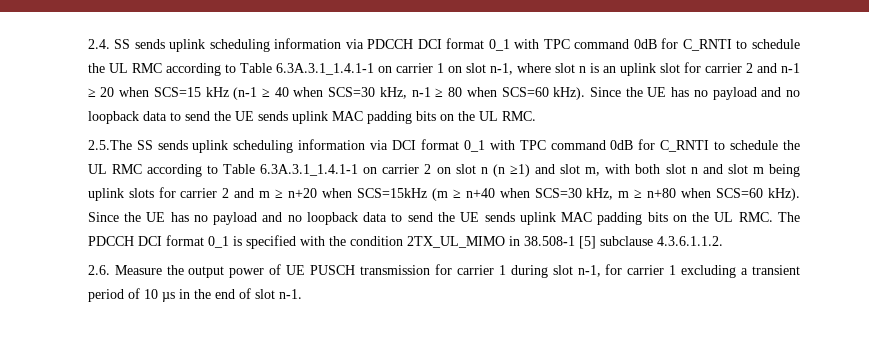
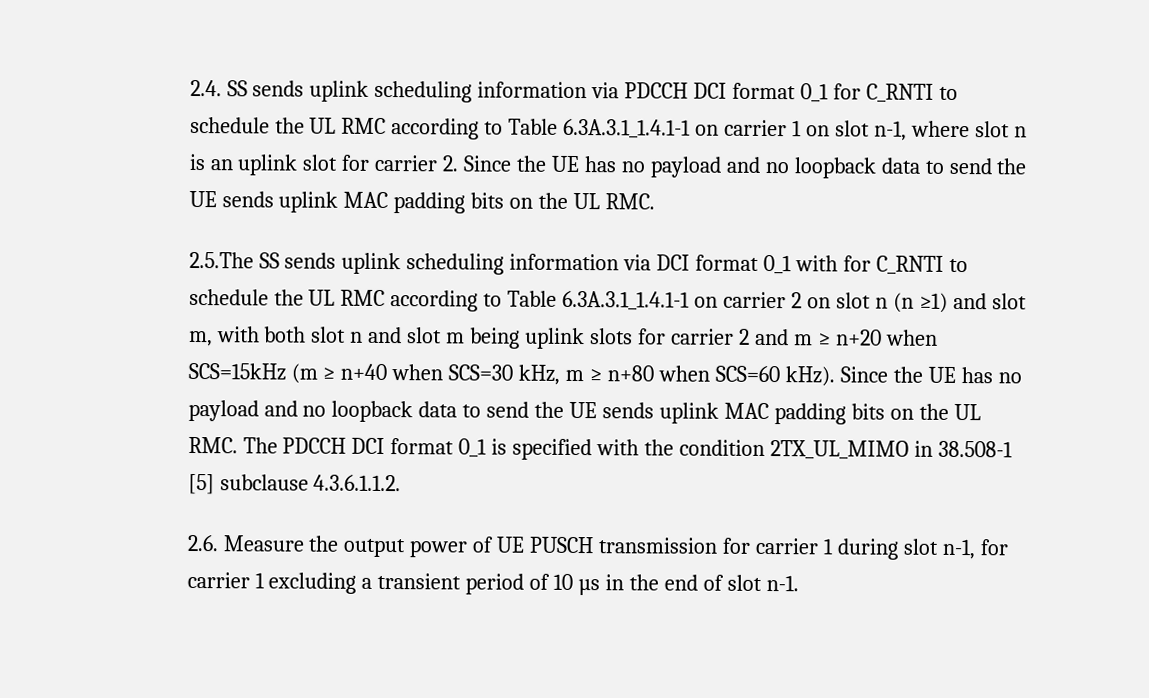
[514,39,657,49] with TPC command 0dB -> (830, 93) none
[745,63,800,73] [87,87,586,100] 2 and n-1 ≥ 20 when SCS=15 kHz (n-1 ≥ 40 when SCS=30 kHz, n-1 ≥ 80 when SCS=60 kHz). -> [442,155,460,172] 2.
[519,140,634,150] TPC command 0dB -> (839, 263) none

